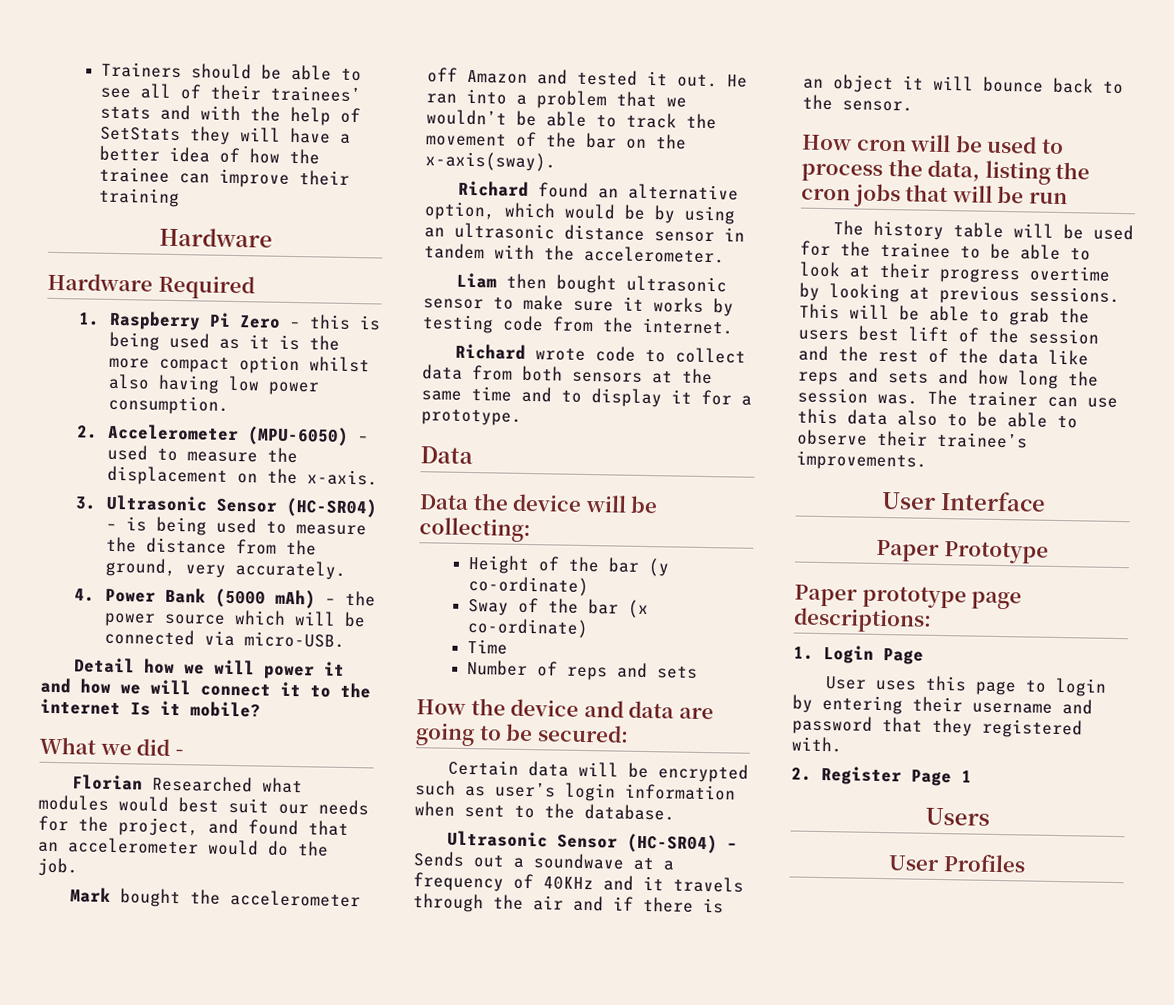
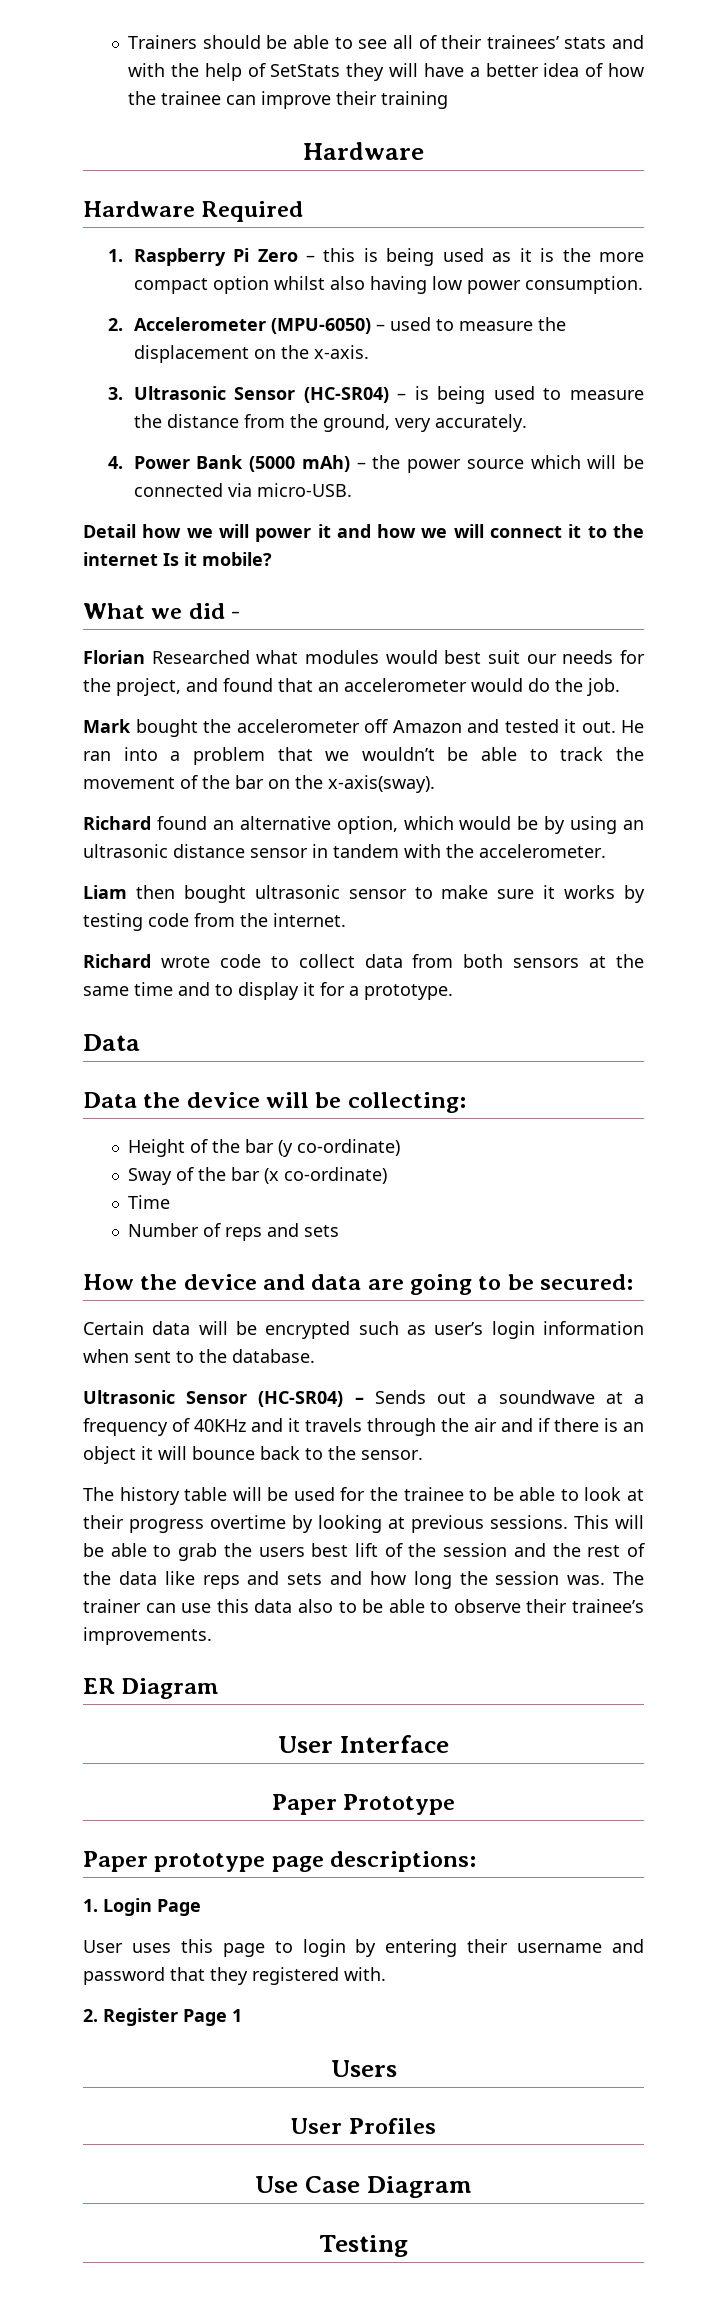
[802,134,1064,155] [801,159,1091,185] [801,183,1068,208] // How cron will be used to process the data, listing the cron jobs that will be run -> (423, 1455) none
(927, 460) none -> [83,1678,220,1699] // ER Diagram
(1026, 863) none -> [255,2176,472,2198] [318,2235,409,2257] // Use Case Diagram // Testing

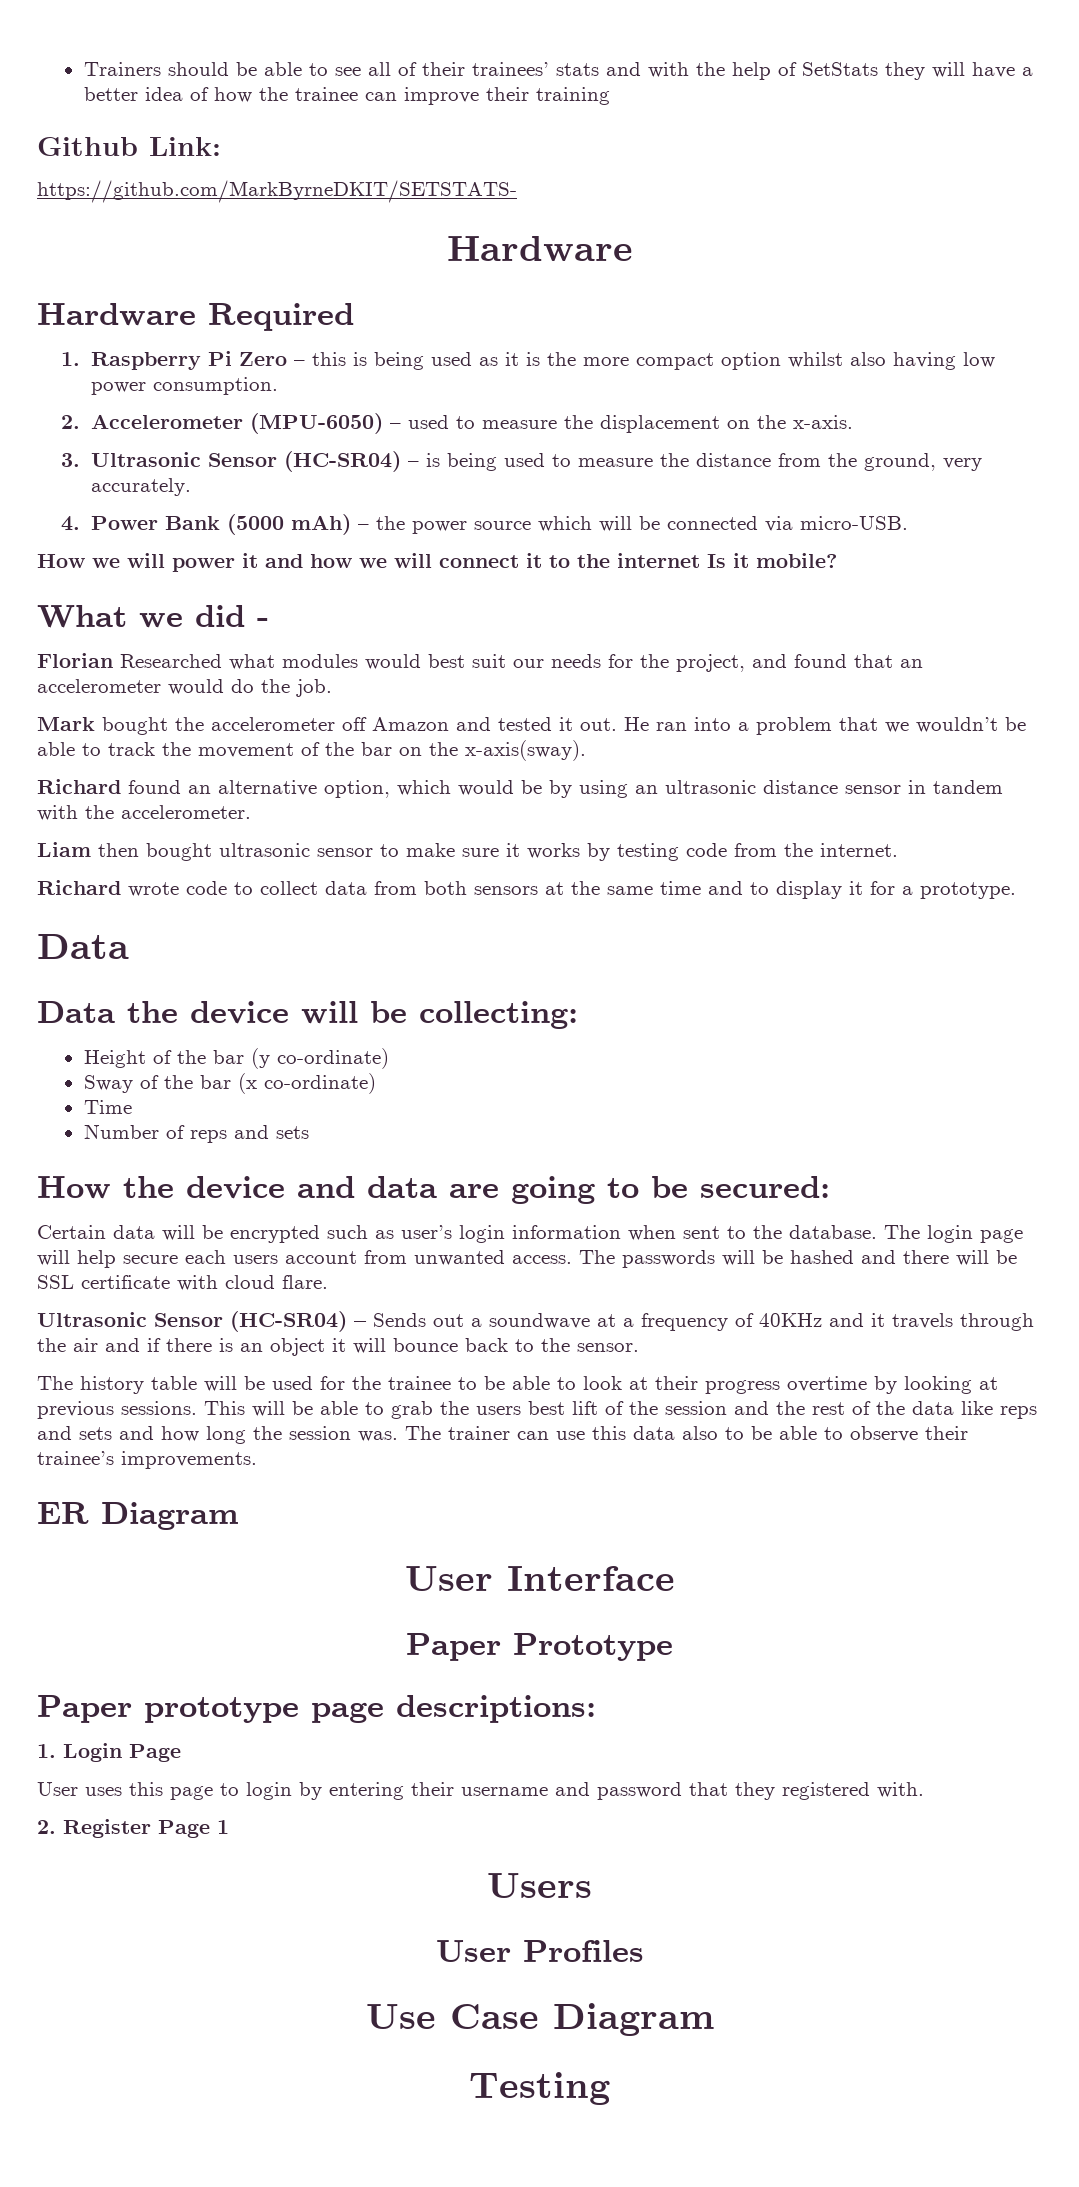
(449, 100) none -> [37,137,221,156] [37,180,517,203] // Github Link: // https://github.com/MarkByrneDKIT/SETSTATS-
[83,524,182,538] Detail how -> [37,554,85,568] How
(315, 1356) none -> [884,1225,1023,1243] [37,1250,1017,1268] [37,1275,328,1291] The login page will help secure each users account from unwanted access. The passwords will be hashed and there will be SSL certificate with cloud flare.

